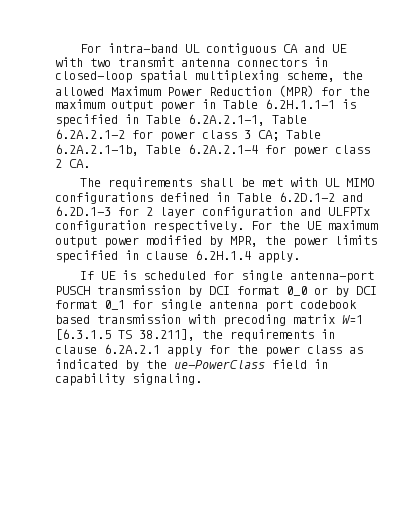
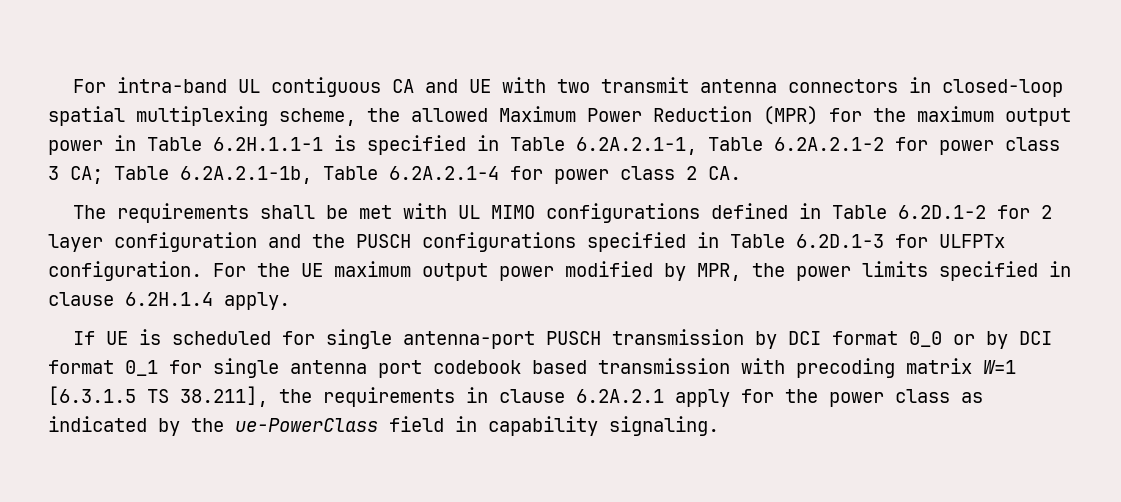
[342,193,363,202] [55,206,111,216] and 6.2D.1-3 -> (987, 212) none
[328,207,370,216] [55,220,244,233] ULFPTx configuration respectively. -> [312,232,1005,252] [48,261,202,281] the PUSCH configurations specified in Table 6.2D.1-3 for ULFPTx configuration.

